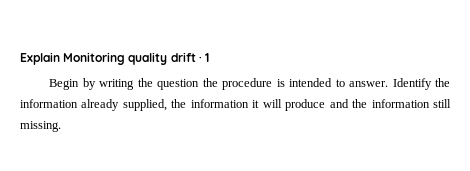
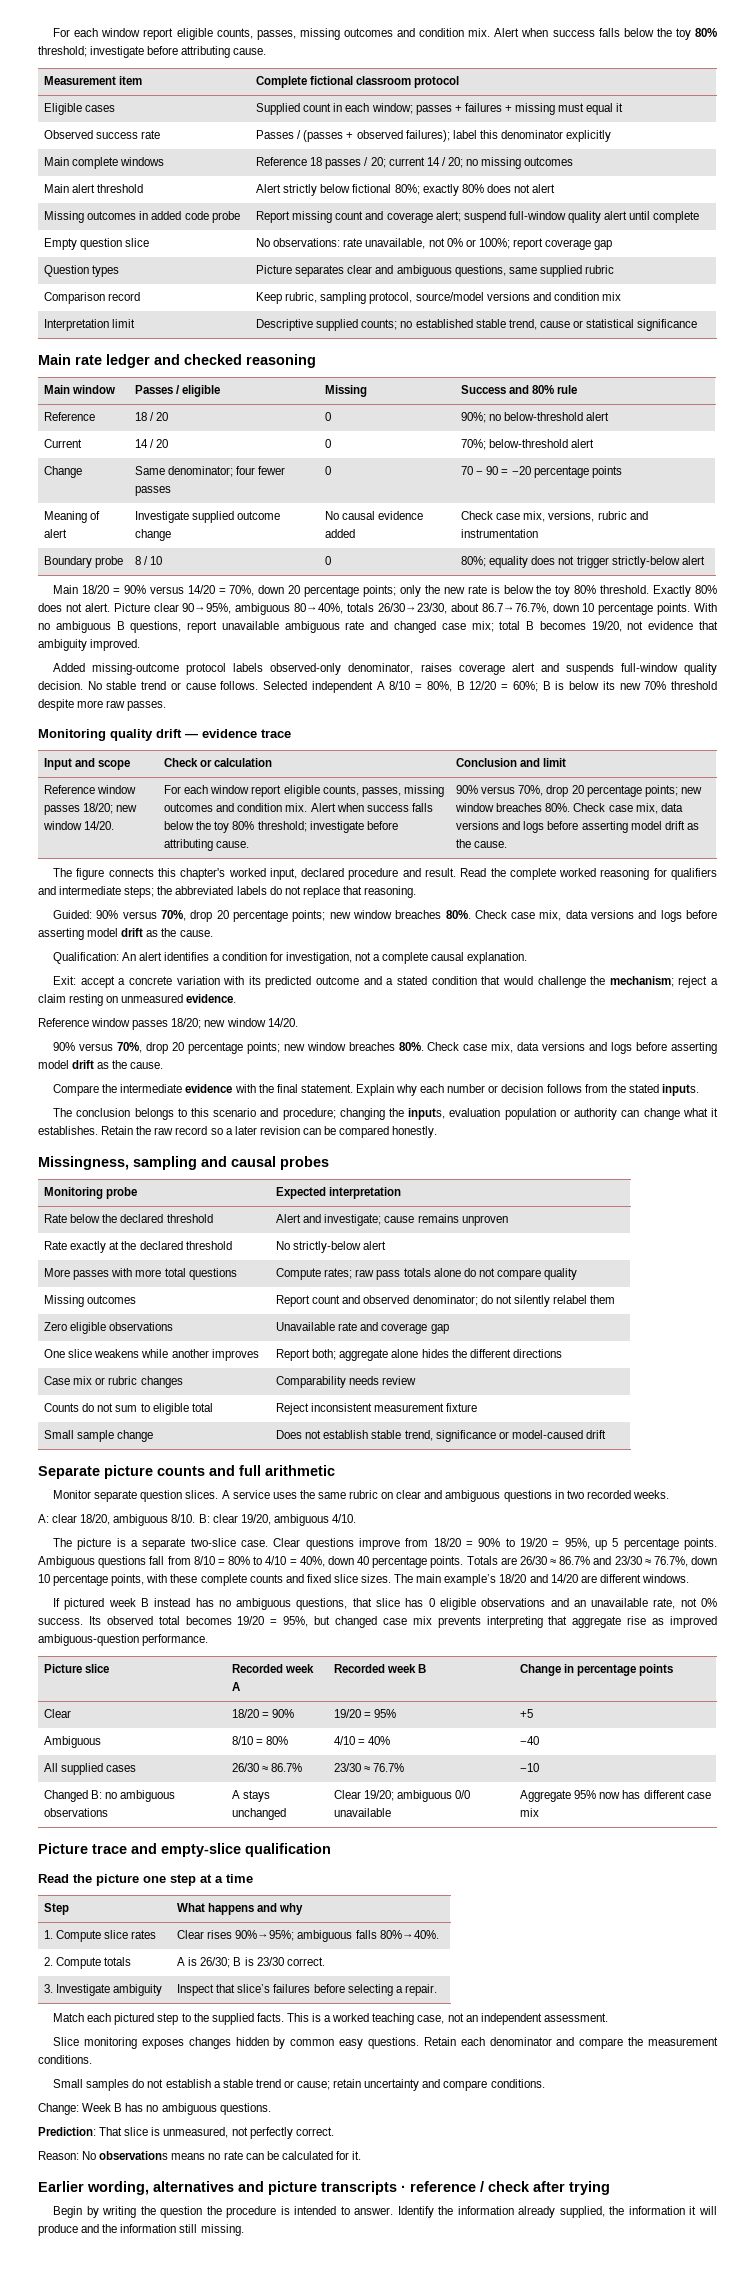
[20,52,210,65] Explain Monitoring quality drift · 1 -> [53,28,717,40] [38,46,267,58] [44,76,143,85] [256,76,460,88] [44,103,116,115] [256,103,624,115] [44,130,161,139] [256,130,612,142] [44,157,165,169] [256,157,574,169] [44,184,144,193] [256,184,556,196] [44,211,240,223] [256,211,700,223] [44,238,150,250] [256,238,613,250] [44,265,120,277] [256,265,614,277] [44,292,141,304] [256,292,621,304] [44,319,136,331] [256,319,698,331] [38,354,316,368] [44,385,116,394] [135,385,221,397] [325,385,368,397] [461,385,578,394] [44,412,96,421] [135,412,169,421] [325,412,332,421] [461,412,610,423] [44,439,83,448] [135,439,169,448] [325,439,332,448] [461,439,595,450] [44,466,83,478] [135,466,286,477] [135,486,172,496] [325,466,332,475] [461,466,622,478] [44,511,101,523] [44,529,68,538] [135,511,281,523] [135,529,172,541] [325,511,424,520] [325,529,356,538] [461,511,648,522] [461,529,539,538] [44,556,124,568] [135,556,163,565] [325,556,332,565] [461,556,705,568] [53,585,717,597] [38,603,717,615] [38,621,719,633] [38,639,141,651] [53,663,718,675] [38,681,718,693] [38,699,167,711] [38,729,291,741] [44,758,131,770] [164,758,273,767] [456,758,567,767] [44,785,137,794] [44,803,138,815] [43,821,115,830] [164,785,444,797] [164,803,433,812] [164,821,398,833] [164,839,250,851] [456,785,702,797] [455,803,683,814] [456,821,699,833] [456,839,508,848] [53,868,717,880] [38,886,417,898] [53,910,718,922] [38,928,213,940] [53,952,528,964] [53,976,718,988] [38,994,237,1006] [38,1018,298,1030] [53,1042,717,1054] [38,1060,164,1069] [53,1084,699,1096] [53,1108,718,1120] [38,1126,438,1138] [38,1156,329,1170] [44,1187,138,1199] [276,1187,402,1199] [44,1214,213,1223] [276,1214,508,1226] [44,1241,232,1253] [276,1241,387,1253] [44,1268,237,1280] [276,1268,578,1280] [44,1295,137,1307] [276,1295,616,1307] [44,1322,174,1334] [276,1322,449,1334] [44,1349,259,1361] [276,1349,562,1361] [44,1376,183,1388] [276,1376,417,1388] [44,1403,213,1415] [276,1403,478,1415] [44,1430,154,1442] [276,1430,606,1442] [38,1465,335,1479] [53,1490,669,1502] [38,1514,356,1526] [53,1538,717,1550] [38,1556,717,1568] [38,1574,689,1586] [53,1598,717,1610] [38,1616,718,1628] [38,1634,209,1646] [44,1664,110,1673] [232,1664,315,1673] [232,1682,241,1691] [334,1664,427,1673] [520,1664,674,1676] [44,1709,72,1718] [232,1709,295,1718] [334,1709,397,1718] [520,1709,534,1718] [44,1736,102,1748] [232,1736,289,1745] [334,1736,391,1745] [520,1736,540,1745] [44,1763,137,1775] [232,1763,303,1772] [334,1763,405,1772] [520,1763,540,1772] [44,1790,176,1802] [44,1808,109,1817] [232,1790,271,1802] [232,1808,287,1820] [334,1790,471,1802] [334,1808,392,1817] [520,1790,711,1802] [520,1808,540,1817] [38,1843,331,1857] [38,1874,253,1886] [44,1903,70,1915] [177,1903,304,1915] [44,1930,157,1942] [177,1930,439,1942] [44,1957,132,1969] [177,1957,325,1968] [44,1984,163,1996] [177,1984,437,1996] [53,2013,608,2025] [53,2037,718,2049] [38,2055,92,2064] [53,2079,545,2091] [38,2103,271,2115] [38,2127,334,2139] [38,2151,362,2160] [38,2181,610,2195] For each window report eligible counts, passes, missing outcomes and condition mix. Alert when success falls below the toy 80% threshold; investigate before attributing cause. // Measurement item | Complete fictional classroom protocol // Eligible cases | Supplied count in each window; passes + failures + missing must equal it // Observed success rate | Passes / (passes + observed failures); label this denominator explicitly // Main complete windows | Reference 18 passes / 20; current 14 / 20; no missing outcomes // Main alert threshold | Alert strictly below fictional 80%; exactly 80% does not alert // Missing outcomes in added code probe | Report missing count and coverage alert; suspend full-window quality alert until complete // Empty question slice | No observations: rate unavailable, not 0% or 100%; report coverage gap // Question types | Picture separates clear and ambiguous questions, same supplied rubric // Comparison record | Keep rubric, sampling protocol, source/model versions and condition mix // Interpretation limit | Descriptive supplied counts; no established stable trend, cause or statistical significance // Main rate ledger and checked reasoning // Main window | Passes / eligible | Missing | Success and 80% rule // Reference | 18 / 20 | 0 | 90%; no below-threshold alert // Current | 14 / 20 | 0 | 70%; below-threshold alert // Change | Same denominator; four fewer passes | 0 | 70 − 90 = −20 percentage points // Meaning of alert | Investigate supplied outcome change | No causal evidence added | Check case mix, versions, rubric and instrumentation // Boundary probe | 8 / 10 | 0 | 80%; equality does not trigger strictly-below alert // Main 18/20 = 90% versus 14/20 = 70%, down 20 percentage points; only the new rate is below the toy 80% threshold. Exactly 80% does not alert. Picture clear 90→95%, ambiguous 80→40%, totals 26/30→23/30, about 86.7→76.7%, down 10 percentage points. With no ambiguous B questions, report unavailable ambiguous rate and changed case mix; total B becomes 19/20, not evidence that ambiguity improved. // Added missing-outcome protocol labels observed-only denominator, raises coverage alert and suspends full-window quality decision. No stable trend or cause follows. Selected independent A 8/10 = 80%, B 12/20 = 60%; B is below its new 70% threshold despite more raw passes. // Monitoring quality drift — evidence trace // Input and scope | Check or calculation | Conclusion and limit // Reference window passes 18/20; new window 14/20. | For each window report eligible counts, passes, missing outcomes and condition mix. Alert when success falls below the toy 80% threshold; investigate before attributing cause. | 90% versus 70%, drop 20 percentage points; new window breaches 80%. Check case mix, data versions and logs before asserting model drift as the cause. // The figure connects this chapter's worked input, declared procedure and result. Read the complete worked reasoning for qualifiers and intermediate steps; the abbreviated labels do not replace that reasoning. // Guided: 90% versus 70%, drop 20 percentage points; new window breaches 80%. Check case mix, data versions and logs before asserting model drift as the cause. // Qualification: An alert identifies a condition for investigation, not a complete causal explanation. // Exit: accept a concrete variation with its predicted outcome and a stated condition that would challenge the mechanism; reject a claim resting on unmeasured evidence. // Reference window passes 18/20; new window 14/20. // 90% versus 70%, drop 20 percentage points; new window breaches 80%. Check case mix, data versions and logs before asserting model drift as the cause. // Compare the intermediate evidence with the final statement. Explain why each number or decision follows from the stated inputs. // The conclusion belongs to this scenario and procedure; changing the inputs, evaluation population or authority can change what it establishes. Retain the raw record so a later revision can be compared honestly. // Missingness, sampling and causal probes // Monitoring probe | Expected interpretation // Rate below the declared threshold | Alert and investigate; cause remains unproven // Rate exactly at the declared threshold | No strictly-below alert // More passes with more total questions | Compute rates; raw pass totals alone do not compare quality // Missing outcomes | Report count and observed denominator; do not silently relabel them // Zero eligible observations | Unavailable rate and coverage gap // One slice weakens while another improves | Report both; aggregate alone hides the different directions // Case mix or rubric changes | Comparability needs review // Counts do not sum to eligible total | Reject inconsistent measurement fixture // Small sample change | Does not establish stable trend, significance or model-caused drift // Separate picture counts and full arithmetic // Monitor separate question slices. A service uses the same rubric on clear and ambiguous questions in two recorded weeks. // A: clear 18/20, ambiguous 8/10. B: clear 19/20, ambiguous 4/10. // The picture is a separate two-slice case. Clear questions improve from 18/20 = 90% to 19/20 = 95%, up 5 percentage points. Ambiguous questions fall from 8/10 = 80% to 4/10 = 40%, down 40 percentage points. Totals are 26/30 ≈ 86.7% and 23/30 ≈ 76.7%, down 10 percentage points, with these complete counts and fixed slice sizes. The main example’s 18/20 and 14/20 are different windows. // If pictured week B instead has no ambiguous questions, that slice has 0 eligible observations and an unavailable rate, not 0% success. Its observed total becomes 19/20 = 95%, but changed case mix prevents interpreting that aggregate rise as improved ambiguous-question performance. // Picture slice | Recorded week A | Recorded week B | Change in percentage points // Clear | 18/20 = 90% | 19/20 = 95% | +5 // Ambiguous | 8/10 = 80% | 4/10 = 40% | −40 // All supplied cases | 26/30 ≈ 86.7% | 23/30 ≈ 76.7% | −10 // Changed B: no ambiguous observations | A stays unchanged | Clear 19/20; ambiguous 0/0 unavailable | Aggregate 95% now has different case mix // Picture trace and empty-slice qualification // Read the picture one step at a time // Step | What happens and why // 1. Compute slice rates | Clear rises 90%→95%; ambiguous falls 80%→40%. // 2. Compute totals | A is 26/30; B is 23/30 correct. // 3. Investigate ambiguity | Inspect that slice’s failures before selecting a repair. // Match each pictured step to the supplied facts. This is a worked teaching case, not an independent assessment. // Slice monitoring exposes changes hidden by common easy questions. Retain each denominator and compare the measurement conditions. // Small samples do not establish a stable trend or cause; retain uncertainty and compare conditions. // Change: Week B has no ambiguous questions. // Prediction: That slice is unmeasured, not perfectly correct. // Reason: No observations means no rate can be calculated for it. // Earlier wording, alternatives and picture transcripts · reference / check after trying

